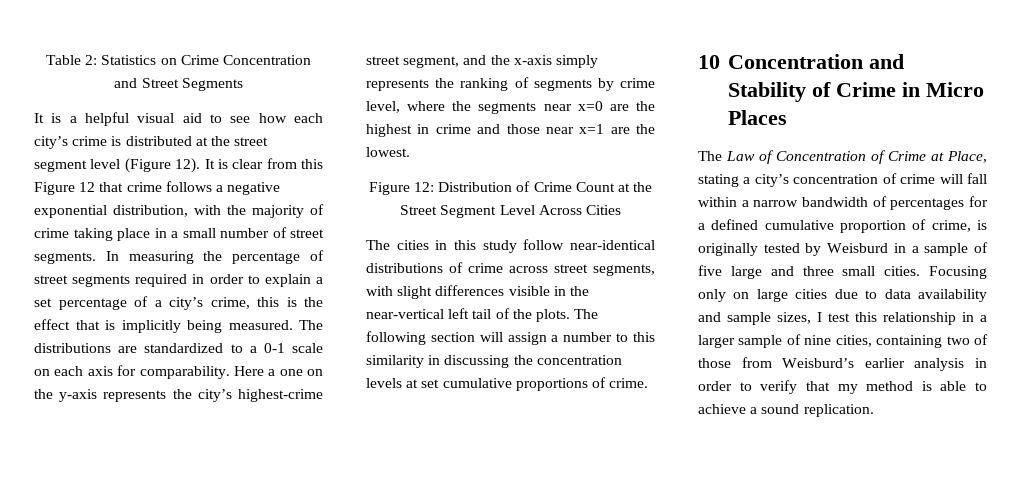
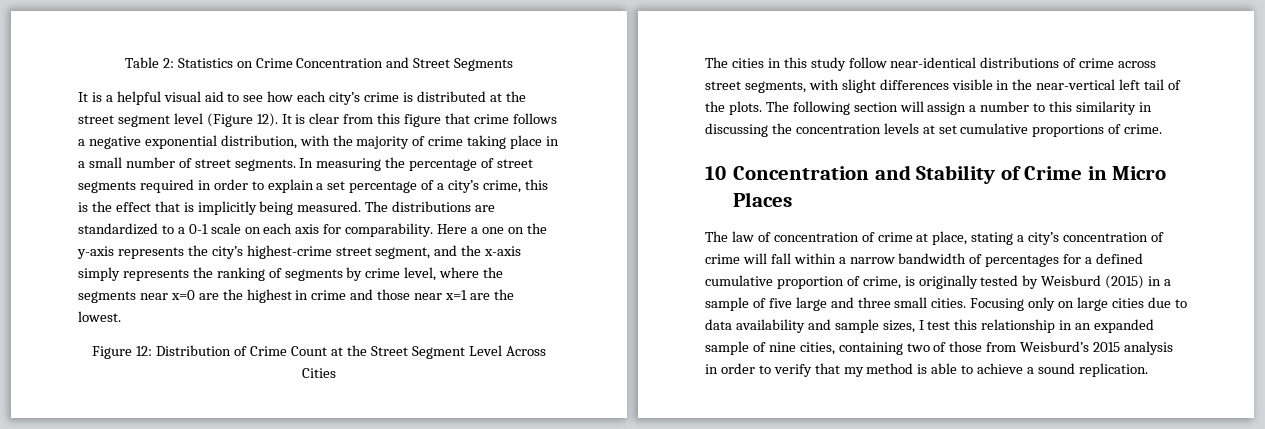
[34,182,96,195] Figure 12 -> [404,114,442,127] figure
[726,150,987,164] Law of Concentration of Crime at Place, -> [731,231,968,245] law of concentration of crime at place,
(889, 248) none -> [1105,275,1145,289] (2015)
[980,315,987,322] [698,335,735,348] a larger -> [1075,319,1155,333] an expanded
[864,358,905,368] earlier -> [1093,342,1121,352] 2015

